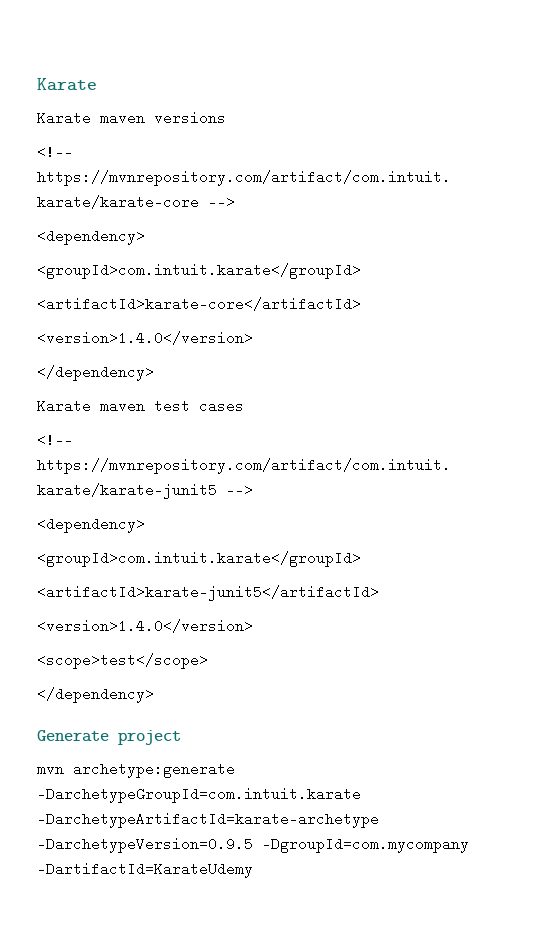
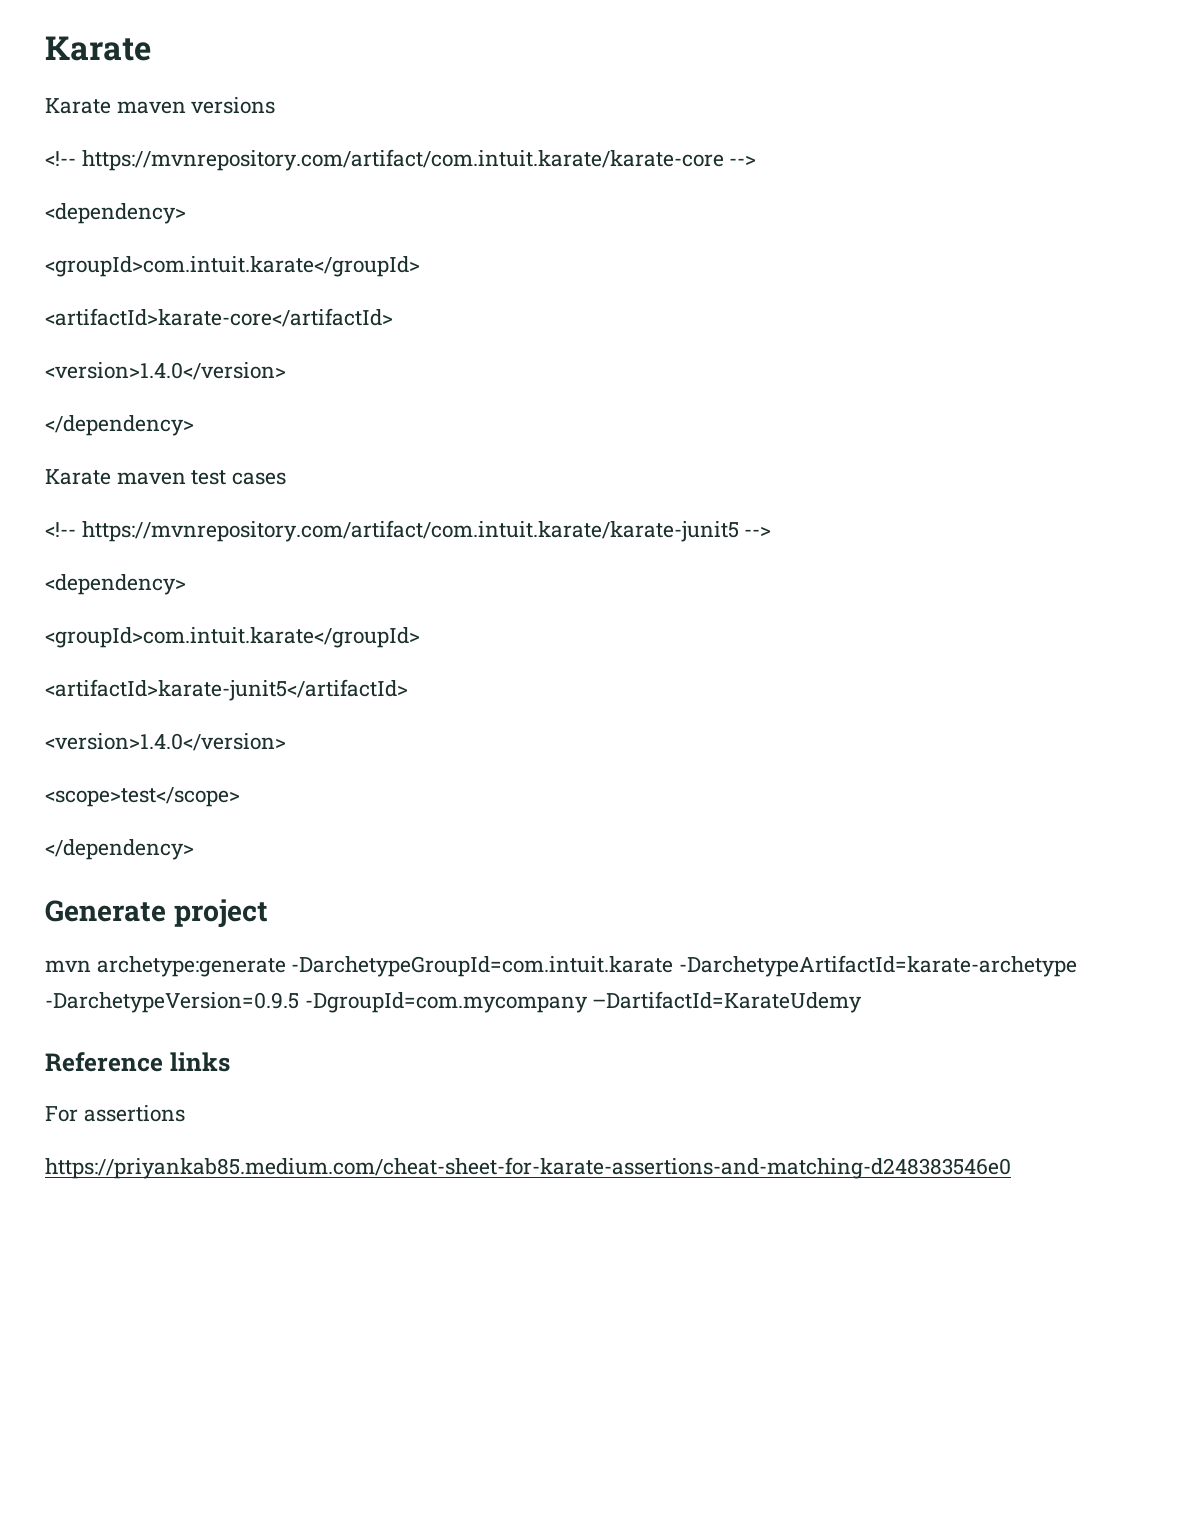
(253, 870) none -> [45,1052,230,1072] [45,1105,185,1122] [45,1157,1011,1179] // Reference links // For assertions // https://priyankab85.medium.com/cheat-sheet-for-karate-assertions-and-matching-d248383546e0

